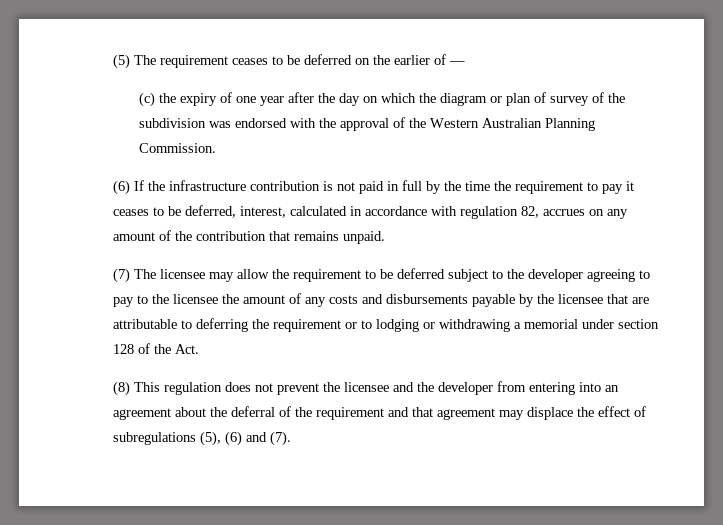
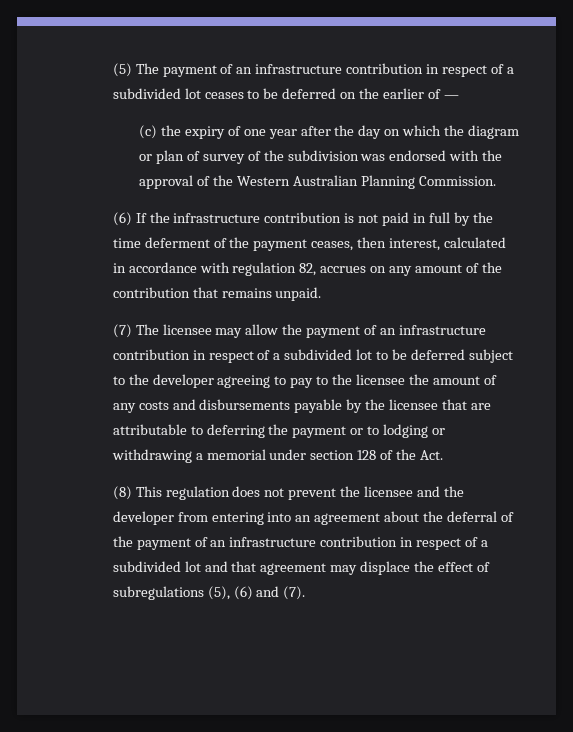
[159,55,228,68] requirement -> [162,63,514,77] [112,88,201,99] payment of an infrastructure contribution in respect of a subdivided lot
[493,181,634,194] [112,205,236,218] the requirement to pay it ceases to be deferred, -> [144,237,387,251] deferment of the payment ceases, then
[292,269,361,282] requirement -> [306,325,486,338] [112,349,373,363] payment of an infrastructure contribution in respect of a subdivided lot
[272,319,341,332] requirement -> [292,426,347,438] payment
[315,407,384,420] requirement -> [136,536,488,550] [112,561,201,572] payment of an infrastructure contribution in respect of a subdivided lot

